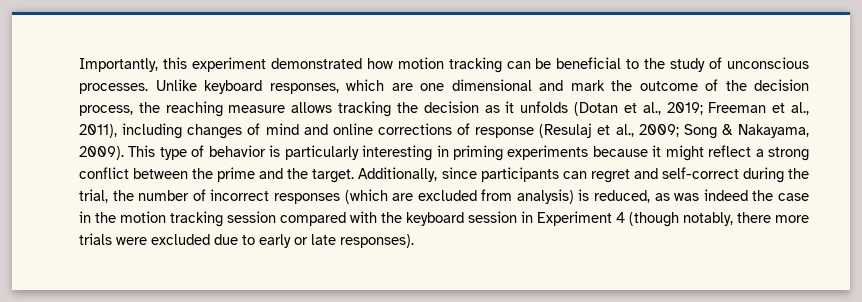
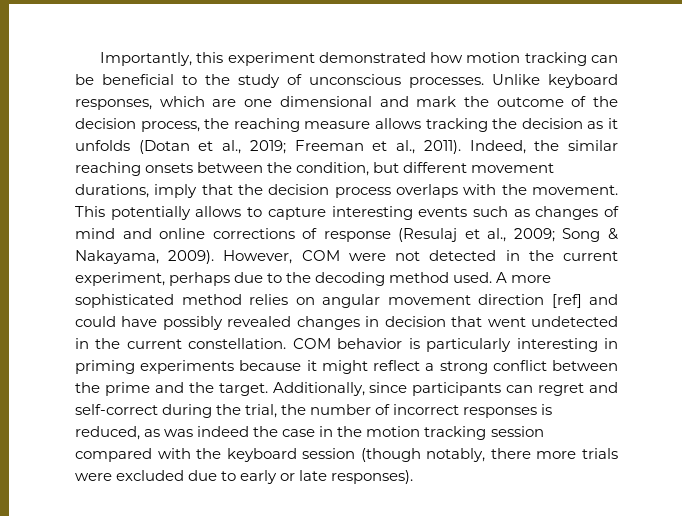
[79,123,183,139] 2011), including -> [423,140,619,154] [75,162,555,176] [75,184,618,198] [75,206,530,220] 2011). Indeed, the similar reaching onsets between the condition, but different movement durations, imply that the decision process overlaps with the movement. This potentially allows to capture interesting events such as
[128,145,205,160] This type of -> [223,250,618,264] [75,272,552,286] [75,294,618,308] [75,316,619,330] [75,338,331,349] However, COM were not detected in the current experiment, perhaps due to the decoding method used. A more sophisticated method relies on angular movement direction [ref] and could have possibly revealed changes in decision that went undetected in the current constellation. COM
[344,189,574,204] (which are excluded from analysis) -> (538, 412) none
[521,211,625,226] in Experiment 4 -> (356, 453) none

